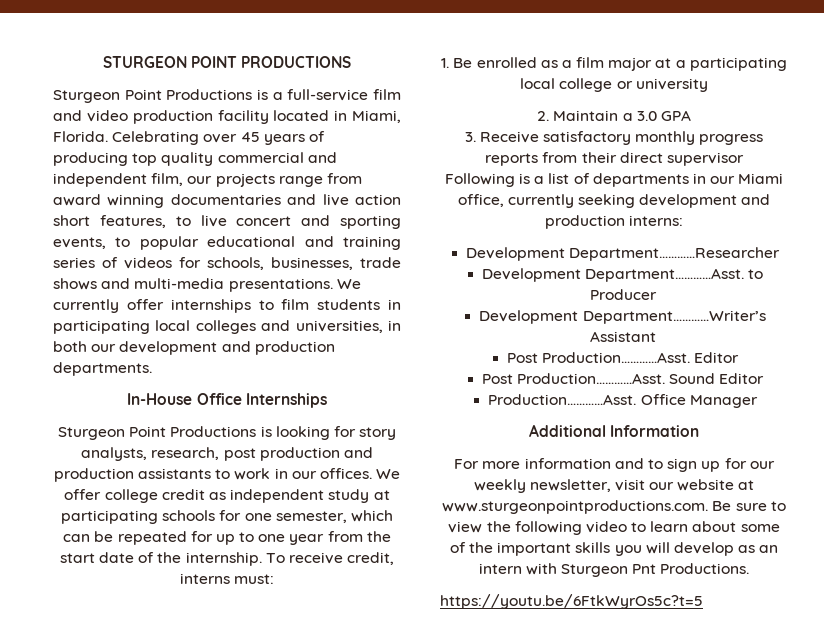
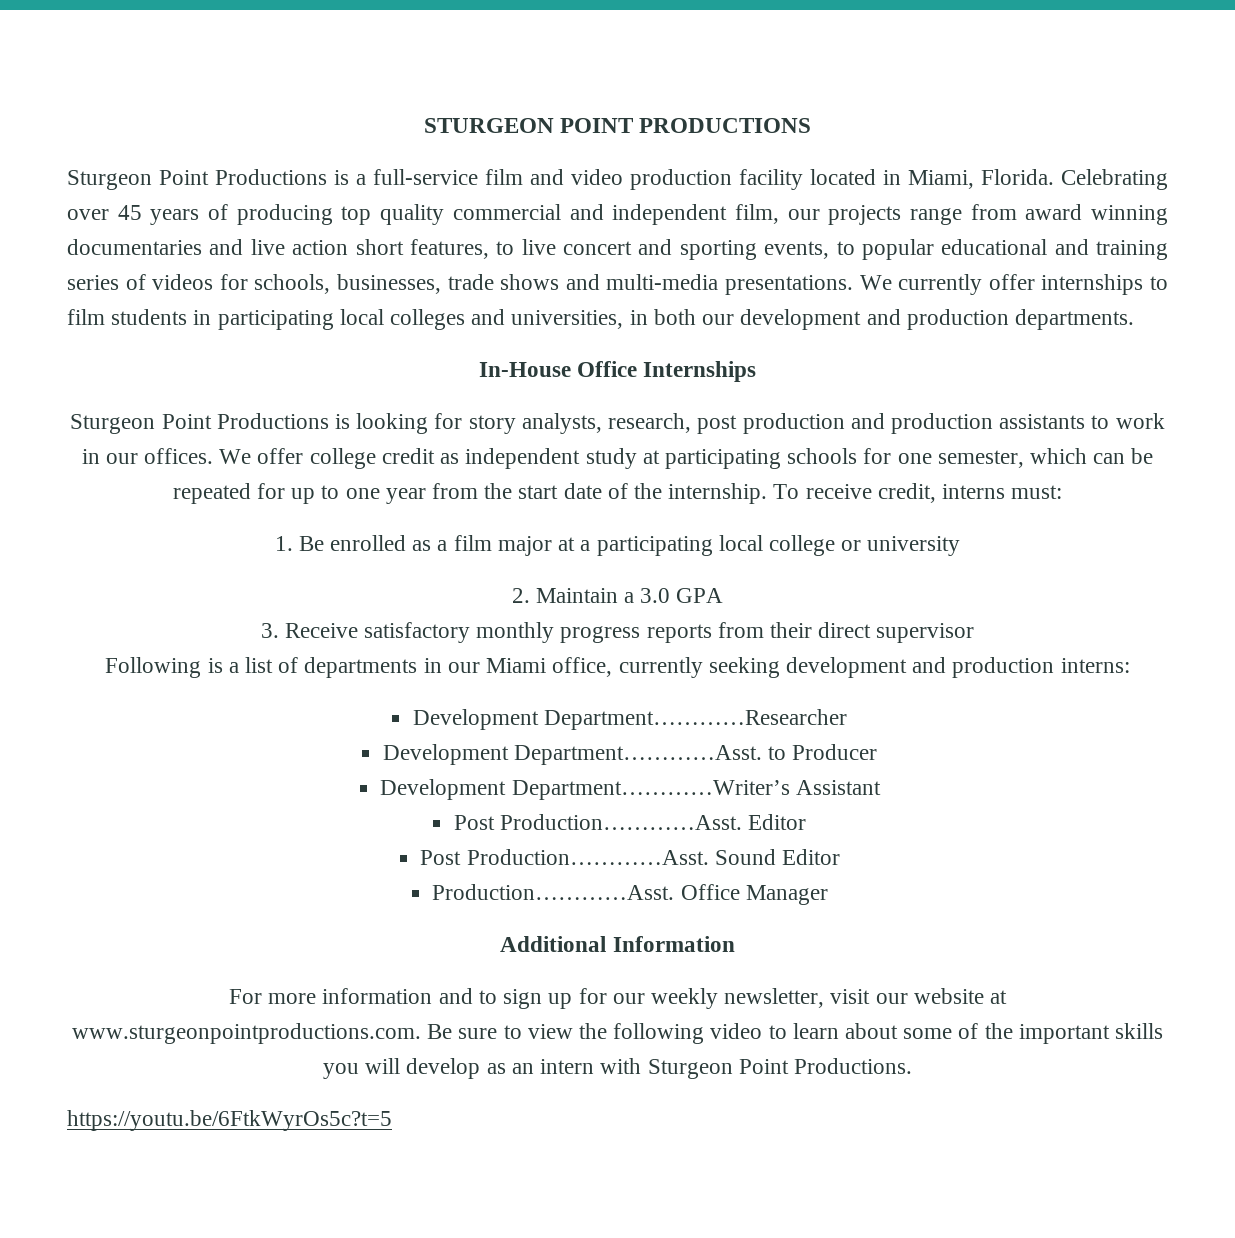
[632,564,657,574] Pnt -> [738,1059,789,1074] Point

